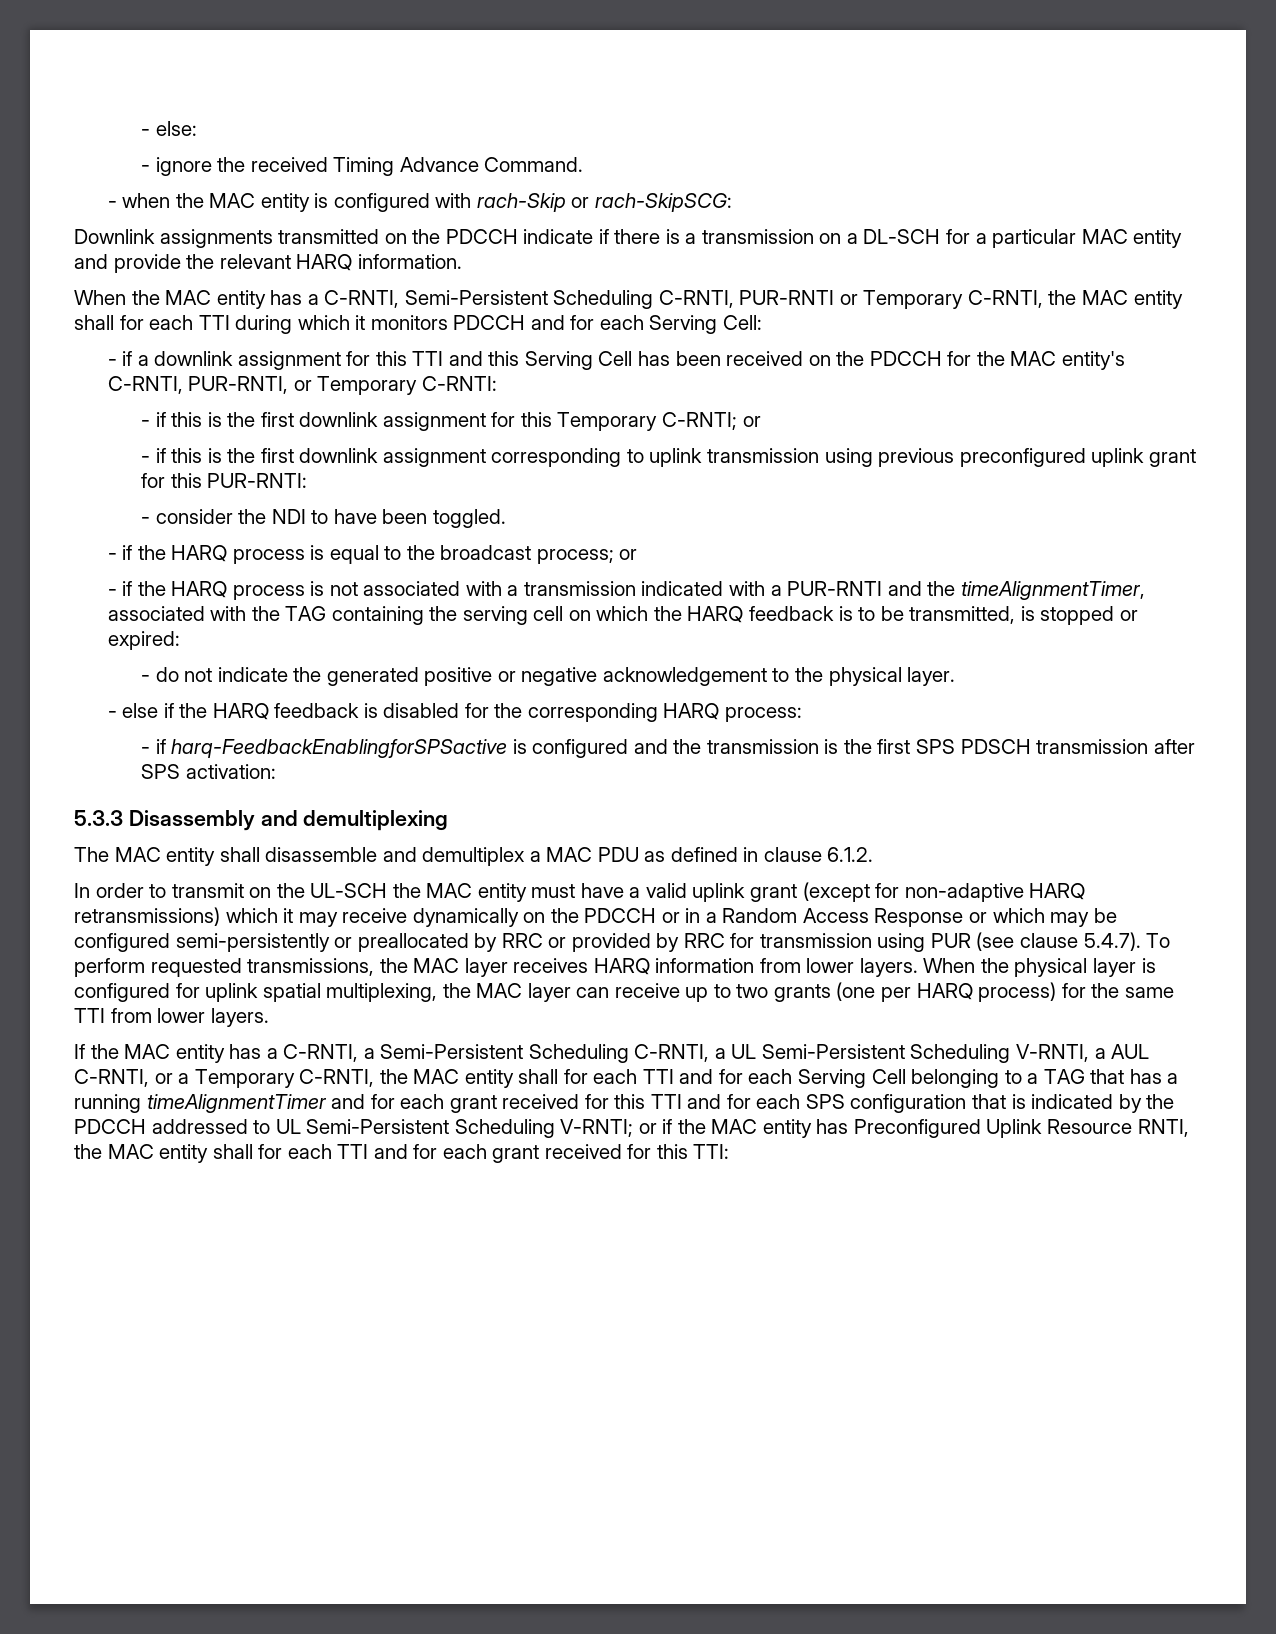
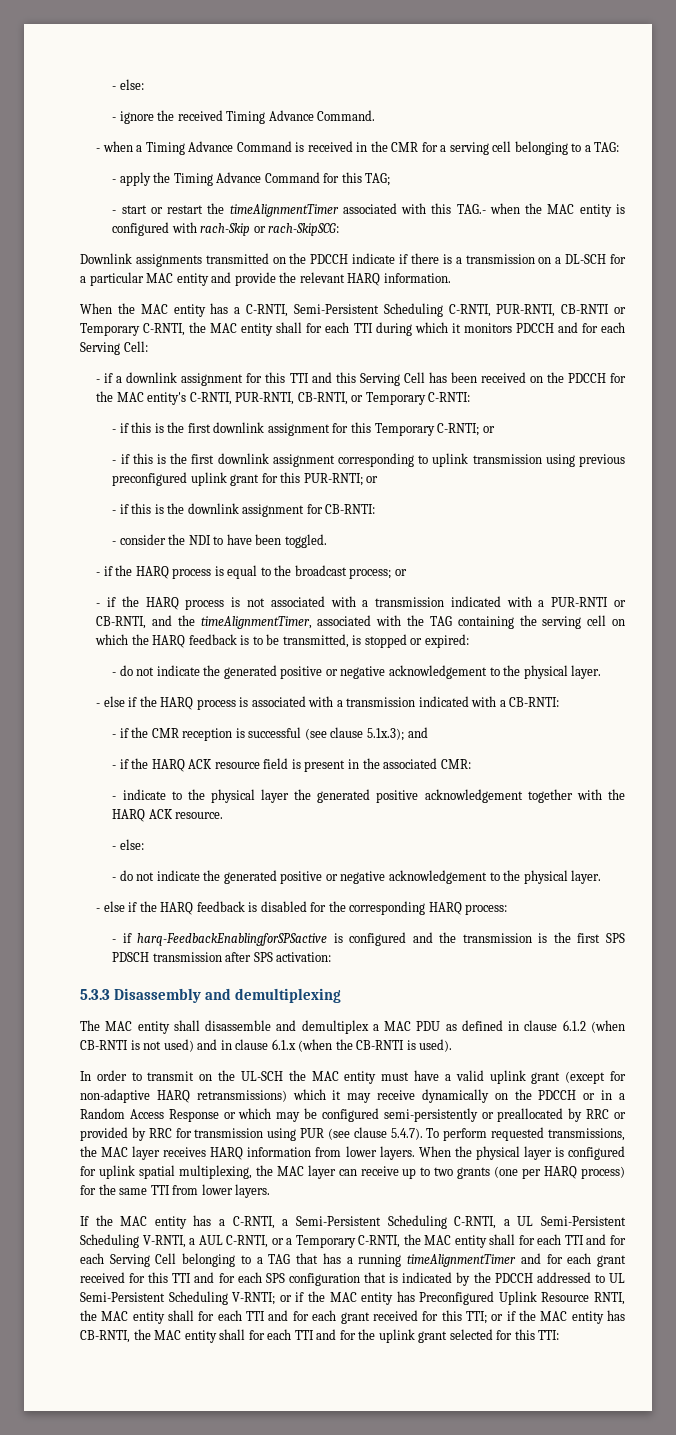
(171, 200) none -> [136,141,620,155] [112,172,391,186] [112,203,520,217] a Timing Advance Command is received in the CMR for a serving cell belonging to a TAG: // - apply the Timing Advance Command for this TAG; // - start or restart the timeAlignmentTimer associated with this TAG.- when
[739,290,835,305] PUR-RNTI -> [496,304,610,317] PUR-RNTI, CB-RNTI
(289, 385) none -> [297,392,348,405] CB-RNTI,
[207,473,308,488] PUR-RNTI: -> [303,473,379,486] [112,503,376,517] PUR-RNTI; or // - if this is the downlink assignment for CB-RNTI:
(883, 588) none -> [614,600,627,607] [96,616,147,629] or CB-RNTI,
(956, 676) none -> [96,696,560,710] [112,727,428,741] [112,758,471,772] [112,789,625,803] [112,809,224,822] [112,839,144,850] [112,870,602,884] // - else if the HARQ process is associated with a transmission indicated with a CB-RNTI: // - if the CMR reception is successful (see clause 5.1x.3); and // - if the HARQ ACK resource field is present in the associated CMR: // - indicate to the physical layer the generated positive acknowledgement together with the HARQ ACK resource. // - else: // - do not indicate the generated positive or negative acknowledgement to the physical layer.
[827,847,874,862] 6.1.2. -> [562,1020,625,1033] [80,1039,453,1052] 6.1.2 (when CB-RNTI is not used) and in clause 6.1.x (when the CB-RNTI is used).
(688, 1151) none -> [465,1310,626,1324] [80,1329,535,1343] TTI; or if the MAC entity has CB-RNTI, the MAC entity shall for each TTI and for the uplink grant selected for this

